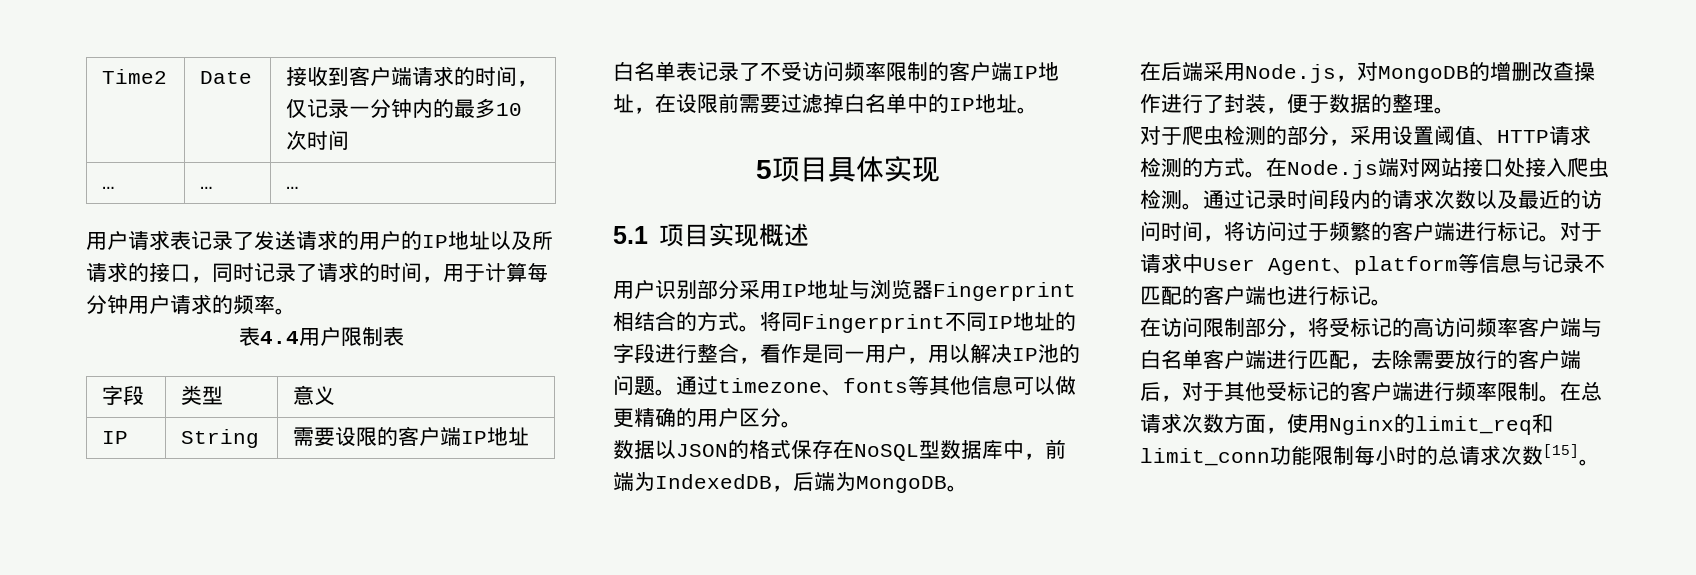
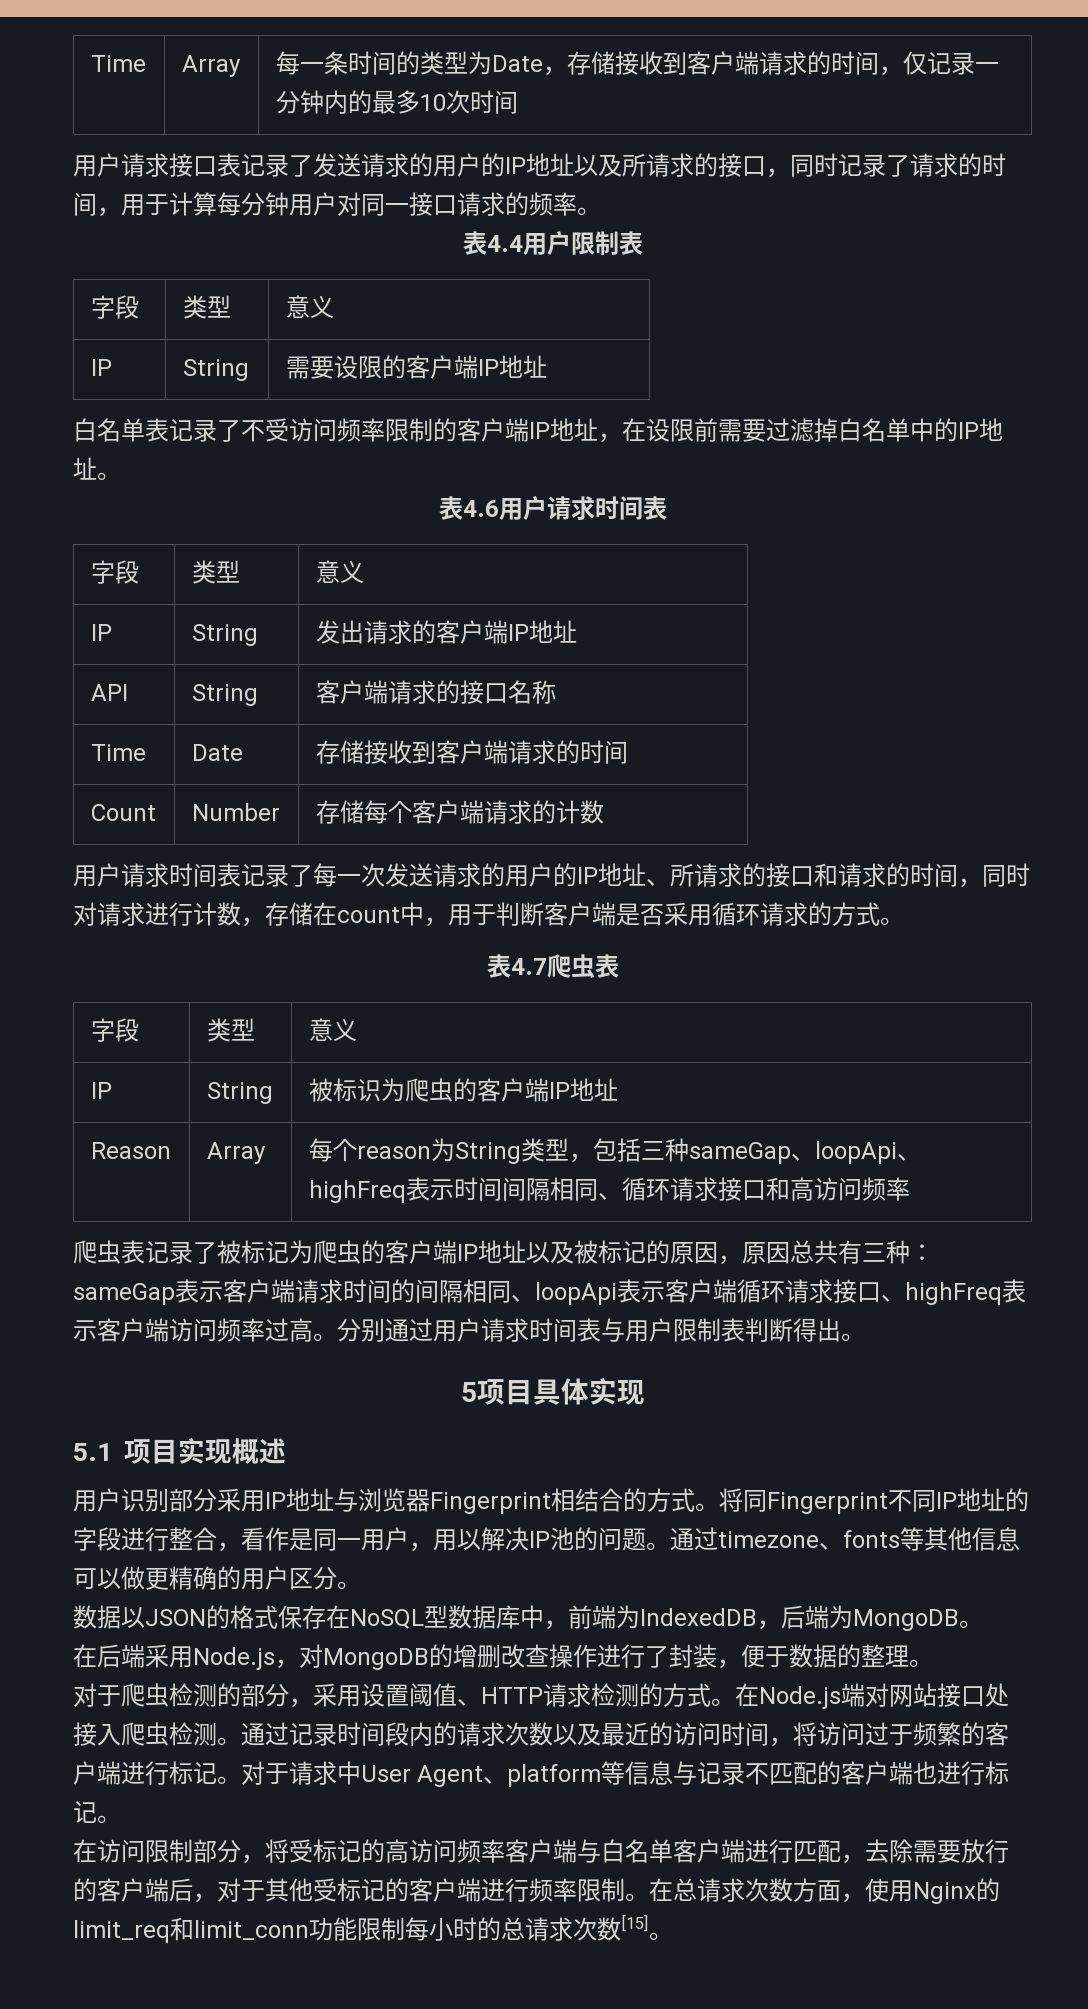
[102,69,168,84] [200,71,253,84] Time2 | Date | -> [90,55,146,72] [181,55,241,77] [275,51,615,76] Time | Array | 每一条时间的类型为Date，存储
[102,186,116,189] [200,186,214,189] [286,186,300,189] [86,230,170,250] // … | … | … // 用户请求 -> [73,153,217,177] // 用户请求接口
(170, 304) none -> [337,192,457,216] 对同一接口
(1038, 110) none -> [438,496,667,520] [90,560,139,584] [191,560,240,584] [315,560,364,583] [90,624,112,641] [191,624,258,646] [315,620,577,644] [90,684,128,701] [191,684,258,706] [315,680,556,704] [90,744,146,761] [191,744,243,761] [315,740,628,764] [90,804,156,821] [191,803,280,821] [315,800,604,824] [73,863,1030,888] [73,902,904,927] [486,954,619,978] [90,1018,139,1042] [206,1018,255,1042] [308,1018,357,1041] [90,1082,112,1099] [206,1082,273,1104] [308,1078,618,1102] [90,1142,171,1159] [206,1142,266,1164] [308,1138,921,1164] [308,1177,910,1203] [73,1240,934,1265] [73,1279,1026,1305] [73,1318,865,1342] // 表4.6用户请求时间表 // 字段 | 类型 | 意义 // IP | String | 发出请求的客户端IP地址 // API | String | 客户端请求的接口名称 // Time | Date | 存储接收到客户端请求的时间 // Count | Number | 存储每个客户端请求的计数 // 用户请求时间表记录了每一次发送请求的用户的IP地址、所请求的接口和请求的时间，同时对请求进行计数，存储在count中，用于判断客户端是否采用循环请求的方式。 // 表4.7爬虫表 // 字段 | 类型 | 意义 // IP | String | 被标识为爬虫的客户端IP地址 // Reason | Array | 每个reason为String类型，包括三种sameGap、loopApi、highFreq表示时间间隔相同、循环请求接口和高访问频率 // 爬虫表记录了被标记为爬虫的客户端IP地址以及被标记的原因，原因总共有三种：sameGap表示客户端请求时间的间隔相同、loopApi表示客户端循环请求接口、highFreq表示客户端访问频率过高。分别通过用户请求时间表与用户限制表判断得出。

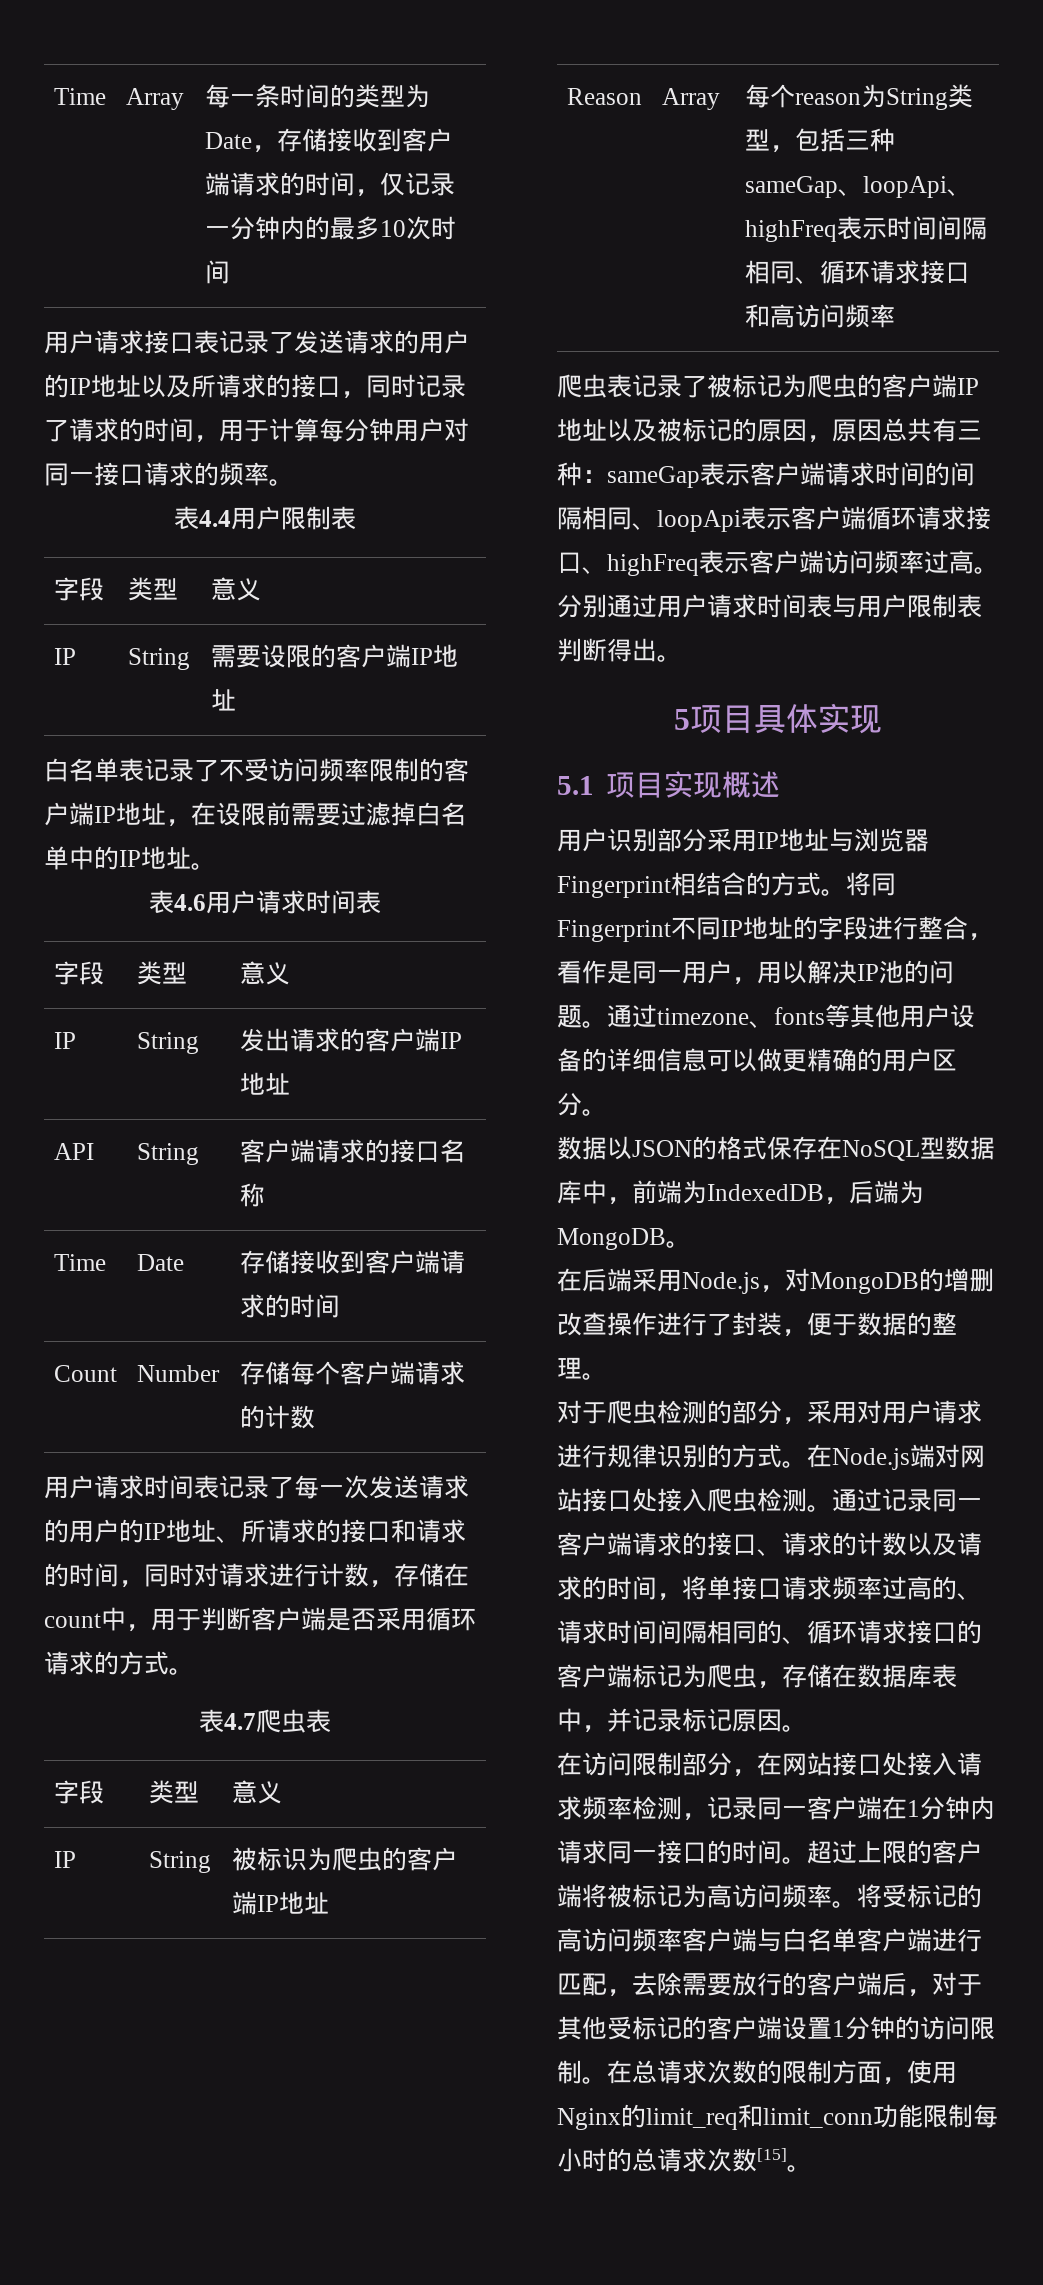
(972, 1539) none -> [900,1004,975,1028] [557,1048,657,1072] 用户设备的详细
[361,1683,639,1707] 设置阈值、HTTP请求检测 -> [857,1400,982,1424] [557,1444,707,1468] 对用户请求进行规律识别
[337,1722,1009,1747] [73,1761,1010,1787] [73,1801,97,1823] 时间段内的请求次数以及最近的访问时间，将访问过于频繁的客户端进行标记。对于请求中User Agent、platform等信息与记录不匹配的客户端也进行标记 -> [932,1489,982,1512] [557,1532,982,1556] [557,1576,982,1601] [557,1620,982,1644] [557,1664,957,1689] [557,1708,782,1733] 同一客户端请求的接口、请求的计数以及请求的时间，将单接口请求频率过高的、请求时间间隔相同的、循环请求接口的客户端标记为爬虫，存储在数据库表中，并记录标记原因
(265, 1859) none -> [757,1752,982,1776] [557,1796,995,1821] [557,1840,982,1864] [557,1884,857,1908] 在网站接口处接入请求频率检测，记录同一客户端在1分钟内请求同一接口的时间。超过上限的客户端将被标记为高访问频率。
[481,1878,577,1902] 进行频率 -> [782,2016,970,2040] 设置1分钟的访问
(793, 1890) none -> [757,2060,832,2084] 的限制

